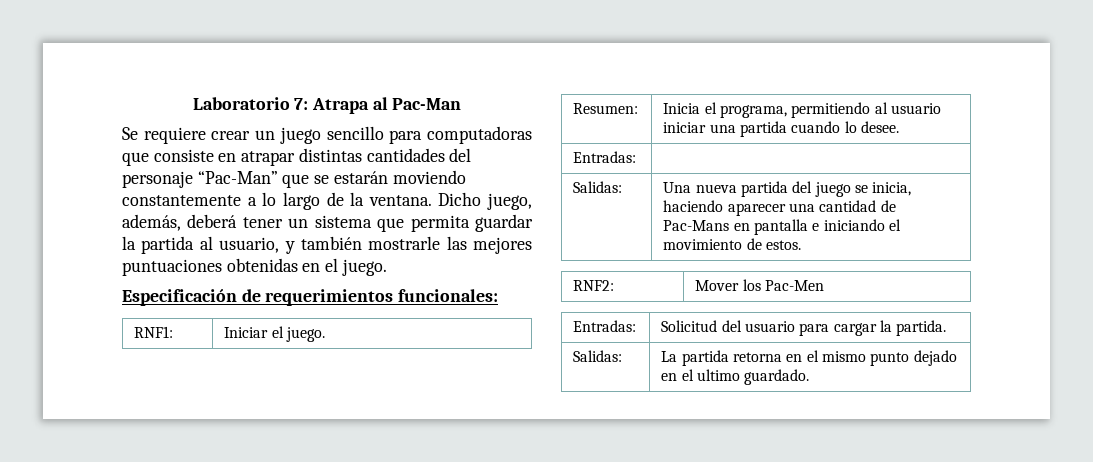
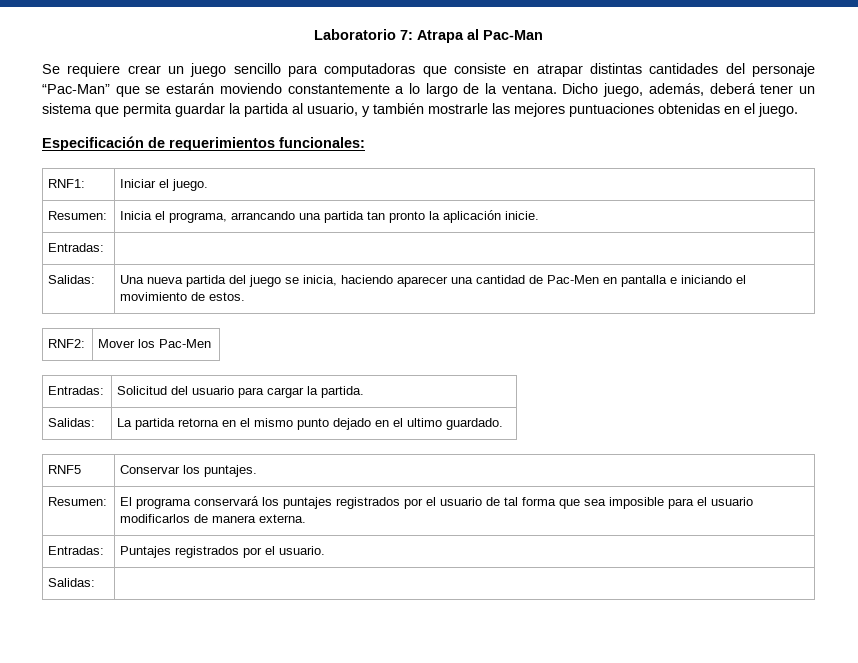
[791,102,941,118] [663,121,899,137] permitiendo al usuario iniciar una partida cuando lo desee. -> [231,210,540,223] arrancando una partida tan pronto la aplicación inicie.
[663,220,730,231] Pac-Mans -> [547,275,600,284] Pac-Men
(810, 377) none -> [48,465,82,474] [120,465,258,477] [48,497,108,506] [120,496,754,509] [120,514,307,523] [48,546,105,555] [120,546,326,558] [48,578,96,587] // RNF5 | Conservar los puntajes. // Resumen: | El programa conservará los puntajes registrados por el usuario de tal forma que sea imposible para el usuario modificarlos de manera externa. // Entradas: | Puntajes registrados por el usuario. // Salidas: |

